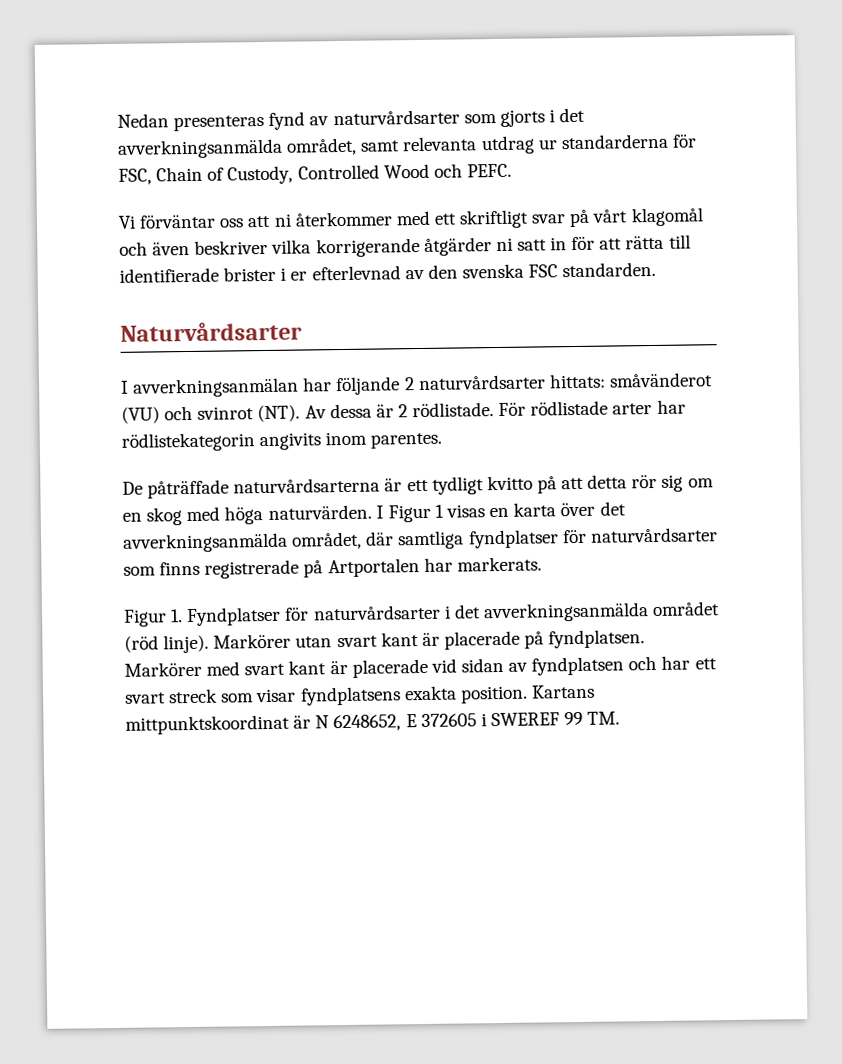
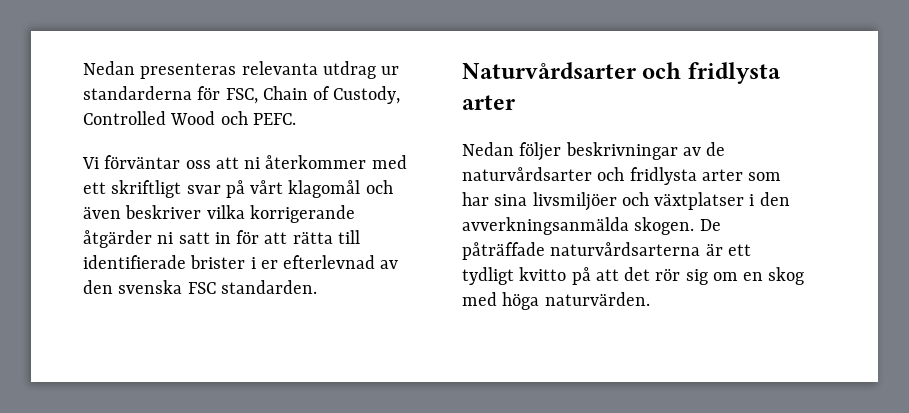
[268,107,586,130] [117,137,401,159] fynd av naturvårdsarter som gjorts i det avverkningsanmälda området, samt -> (237, 71) none
[121,372,713,398] [121,399,686,424] [121,431,443,452] // I avverkningsanmälan har följande 2 naturvårdsarter hittats: småvänderot (VU) och svinrot (NT). Av dessa är 2 rödlistade. För rödlistade arter har rödlistekategorin angivits inom parentes. // -> [642,62,781,84] [462,95,515,110] [462,142,726,161] [462,167,782,185] [462,192,790,211] [462,217,695,235] och fridlysta arter // Nedan följer beskrivningar av de naturvårdsarter och fridlysta arter som har sina livsmiljöer och växtplatser i den avverkningsanmälda skogen.
[587,474,628,489] detta -> [624,267,651,281] det
[375,501,626,523] [123,527,718,553] [123,556,542,579] [123,601,721,627] [124,629,646,654] [124,655,717,678] [125,684,595,706] [125,711,621,735] I Figur 1 visas en karta över det avverkningsanmälda området, där samtliga fyndplatser för naturvårdsarter som finns registrerade på Artportalen har markerats. // Figur 1. Fyndplatser för naturvårdsarter i det avverkningsanmälda området (röd linje). Markörer utan svart kant är placerade på fyndplatsen. Markörer med svart kant är placerade vid sidan av fyndplatsen och har ett svart streck som visar fyndplatsens exakta position. Kartans mittpunktskoordinat är N 6248652, E 372605 i SWEREF 99 TM. -> (650, 299) none

